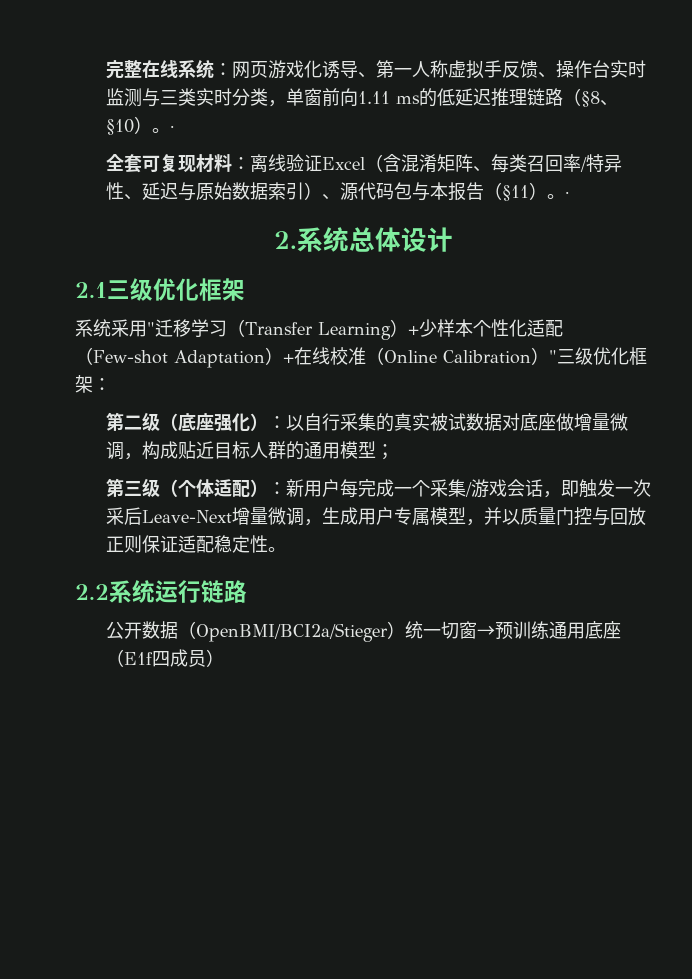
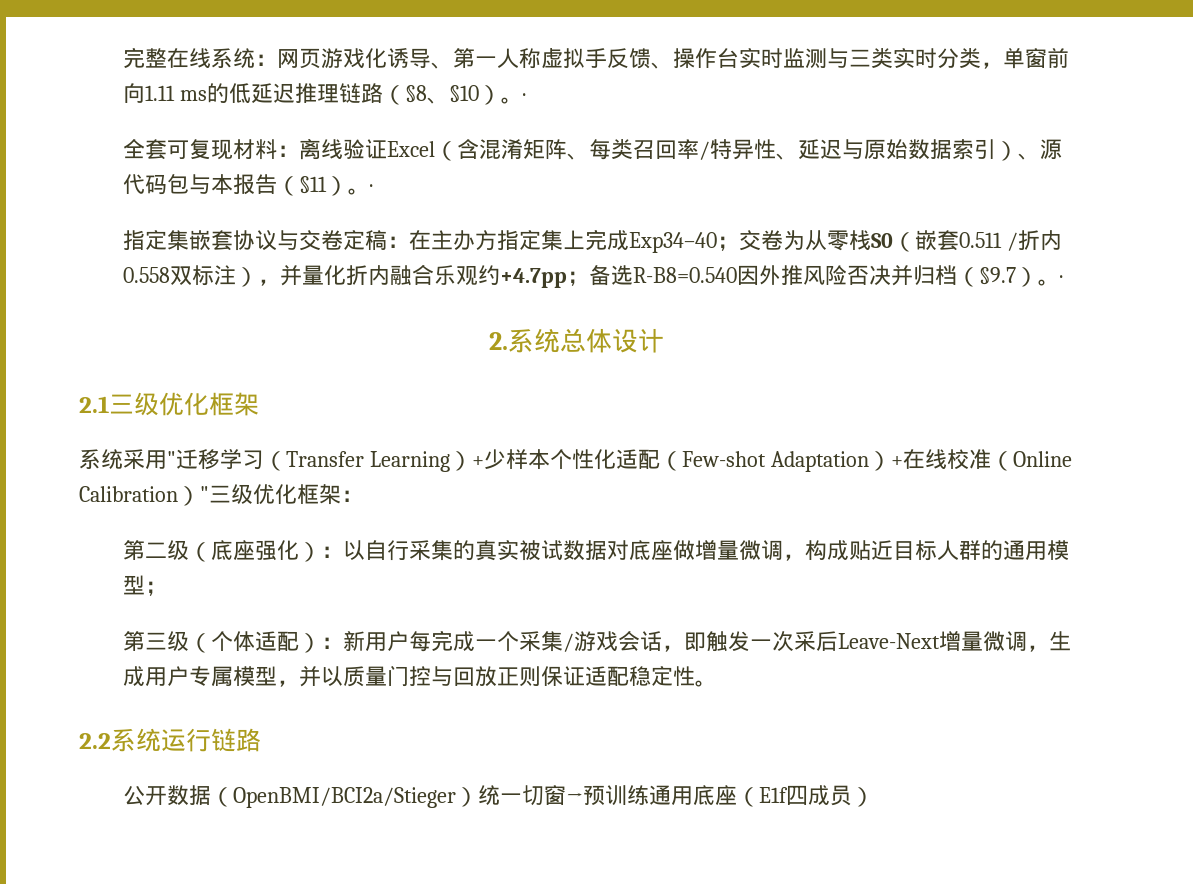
(570, 194) none -> [122,229,1062,253] [122,264,1063,288] // 指定集嵌套协议与交卷定稿：在主办方指定集上完成Exp34–40；交卷为从零栈S0（嵌套0.511 /折内0.558双标注），并量化折内融合乐观约+4.7pp；备选R-B8=0.540因外推风险否决并归档（§9.7）。·

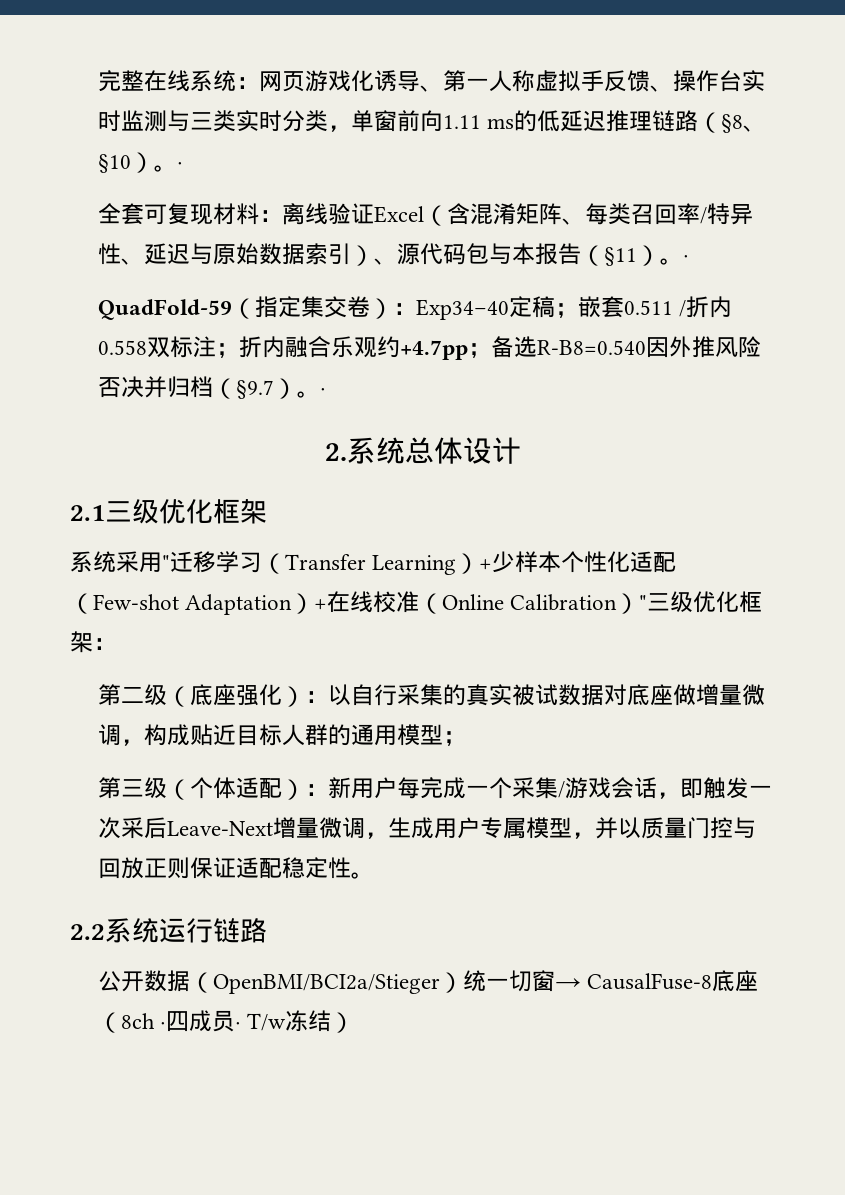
[122,229,915,253] 指定集嵌套协议与交卷定稿：在主办方指定集上完成Exp34–40；交卷为从零栈S0（ -> [97,296,578,320] QuadFold-59（指定集交卷）：Exp34–40定稿；
[235,265,346,287] ），并量化 -> [215,343,239,358] ；
[582,785,852,807] 预训练通用底座（E1f四成员 -> [586,970,758,992] [97,1010,331,1033] CausalFuse-8底座（8ch ·四成员· T/w冻结

